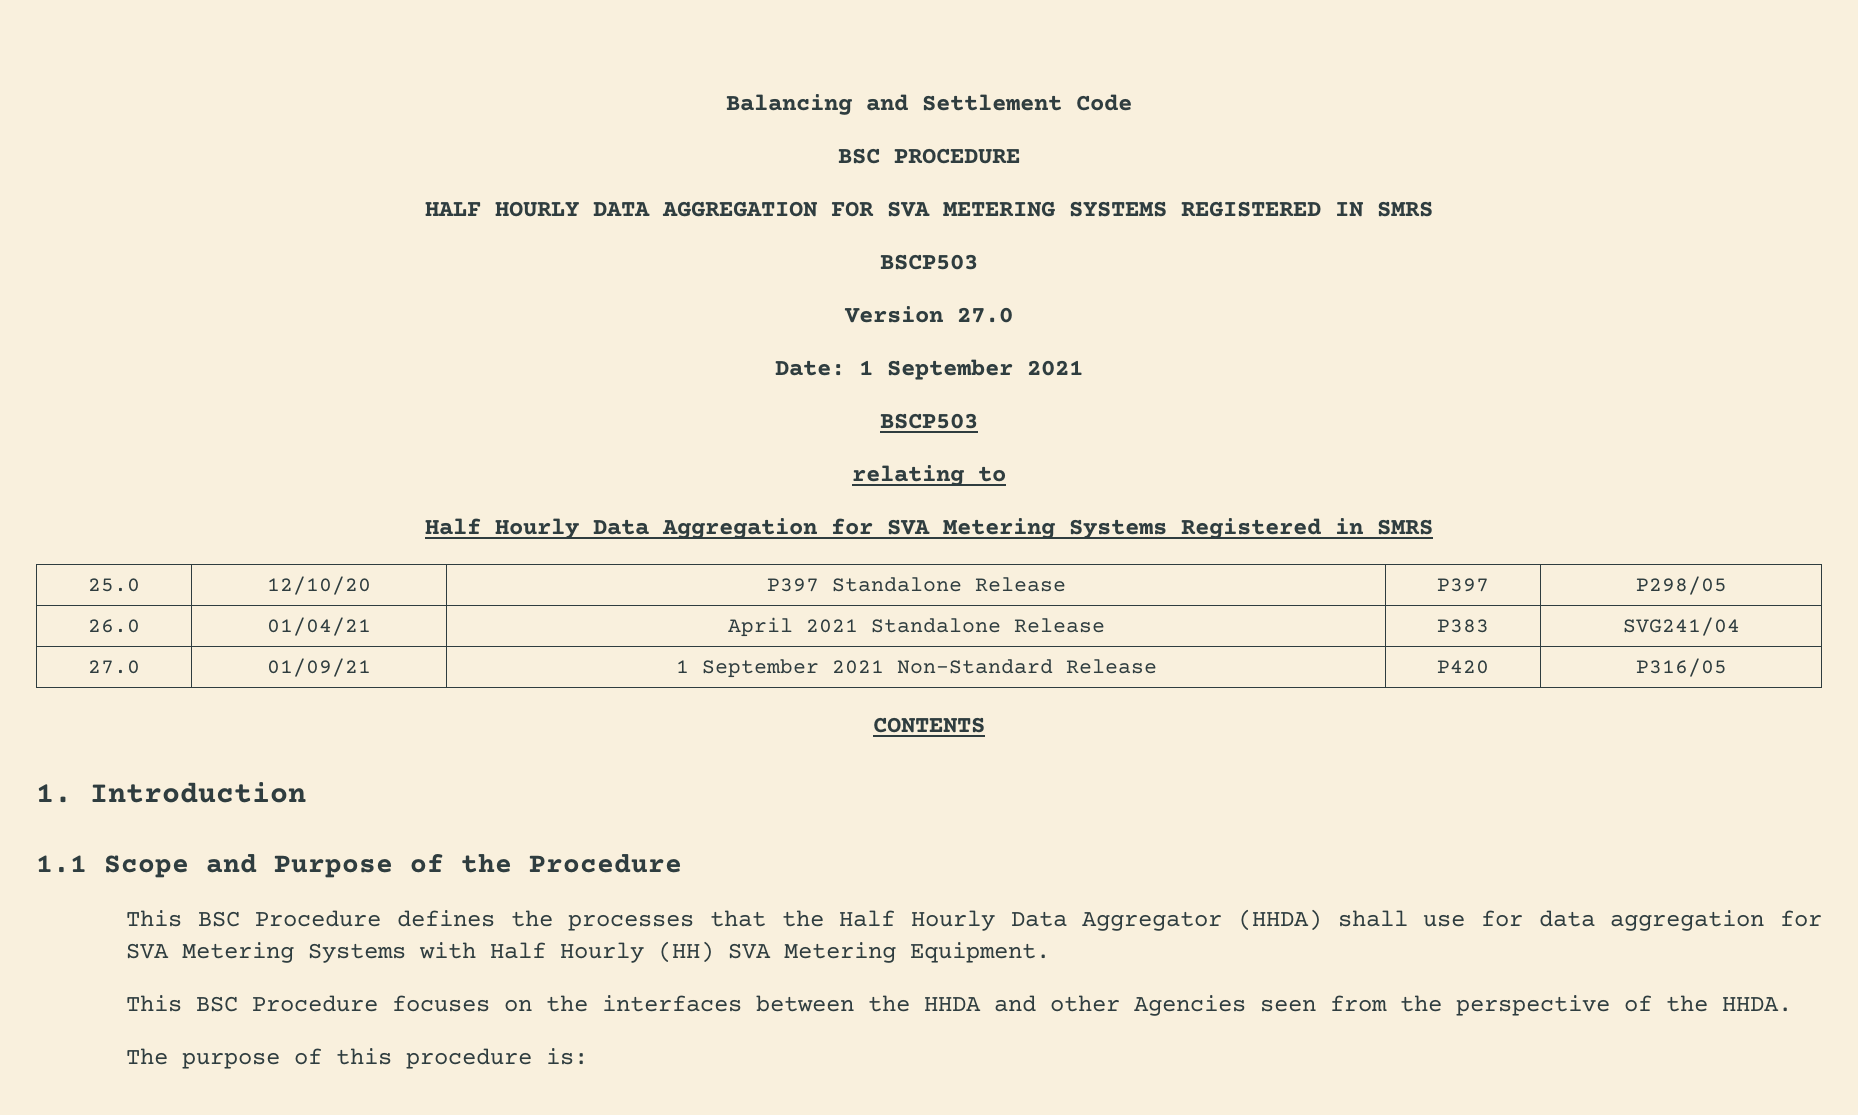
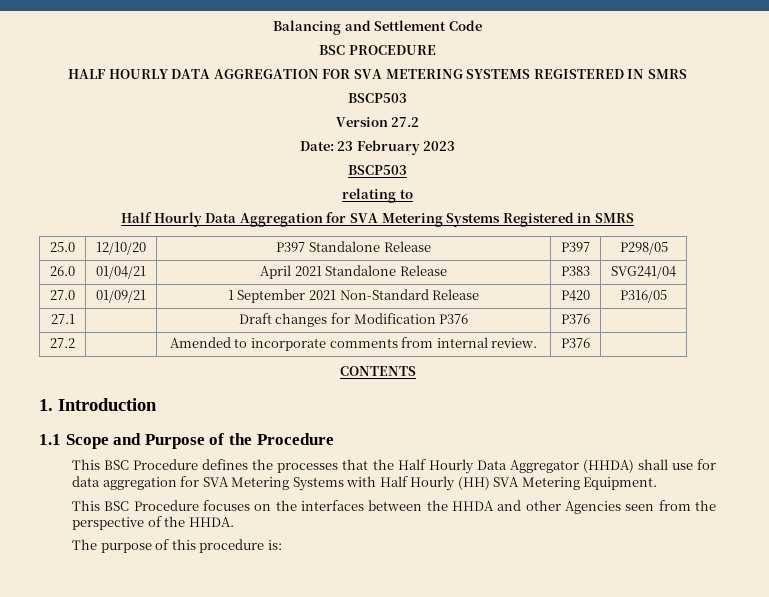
[957,307,1013,323] 27.0 -> [391,117,420,127] 27.2
[859,359,1083,380] 1 September 2021 -> [337,140,456,155] 23 February 2023
(1727, 667) none -> [50,314,75,324] [238,313,469,327] [561,314,590,324] [50,338,75,348] [169,337,538,351] [561,338,590,348] // 27.1 | | Draft changes for Modification P376 | P376 | // 27.2 | | Amended to incorporate comments from internal review. | P376 |

